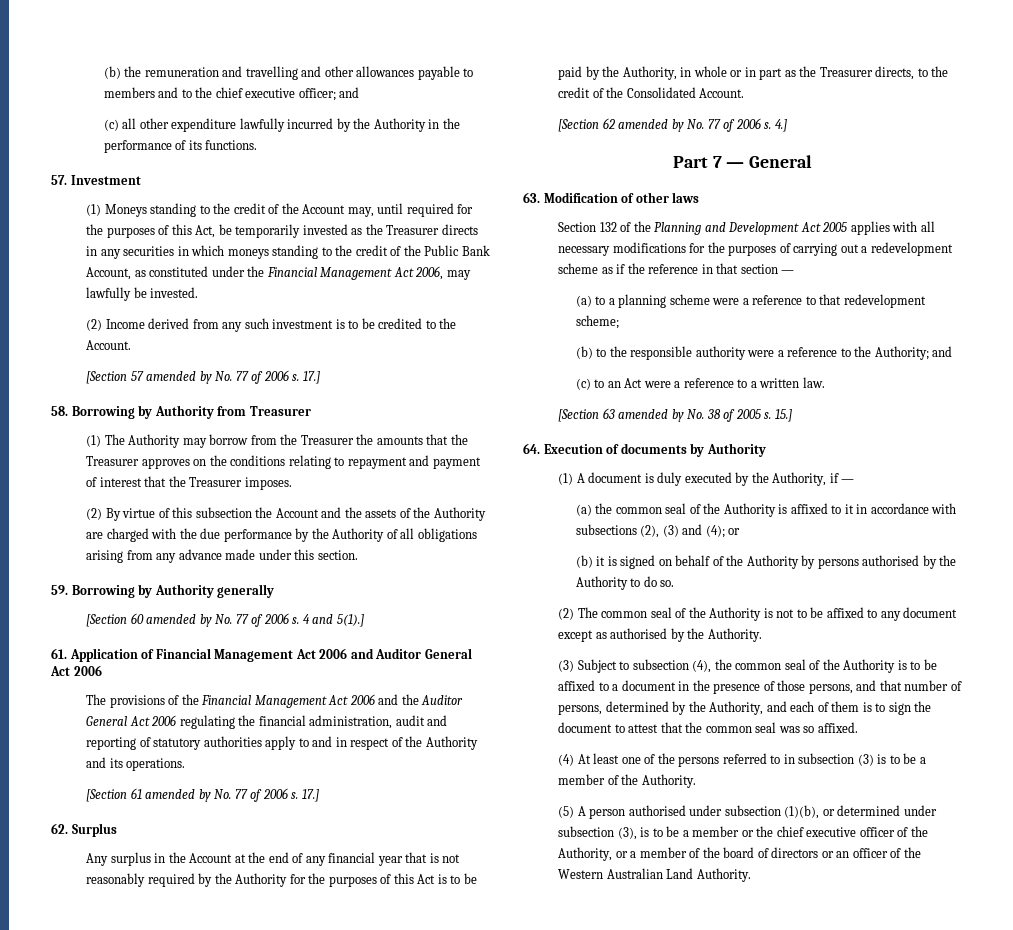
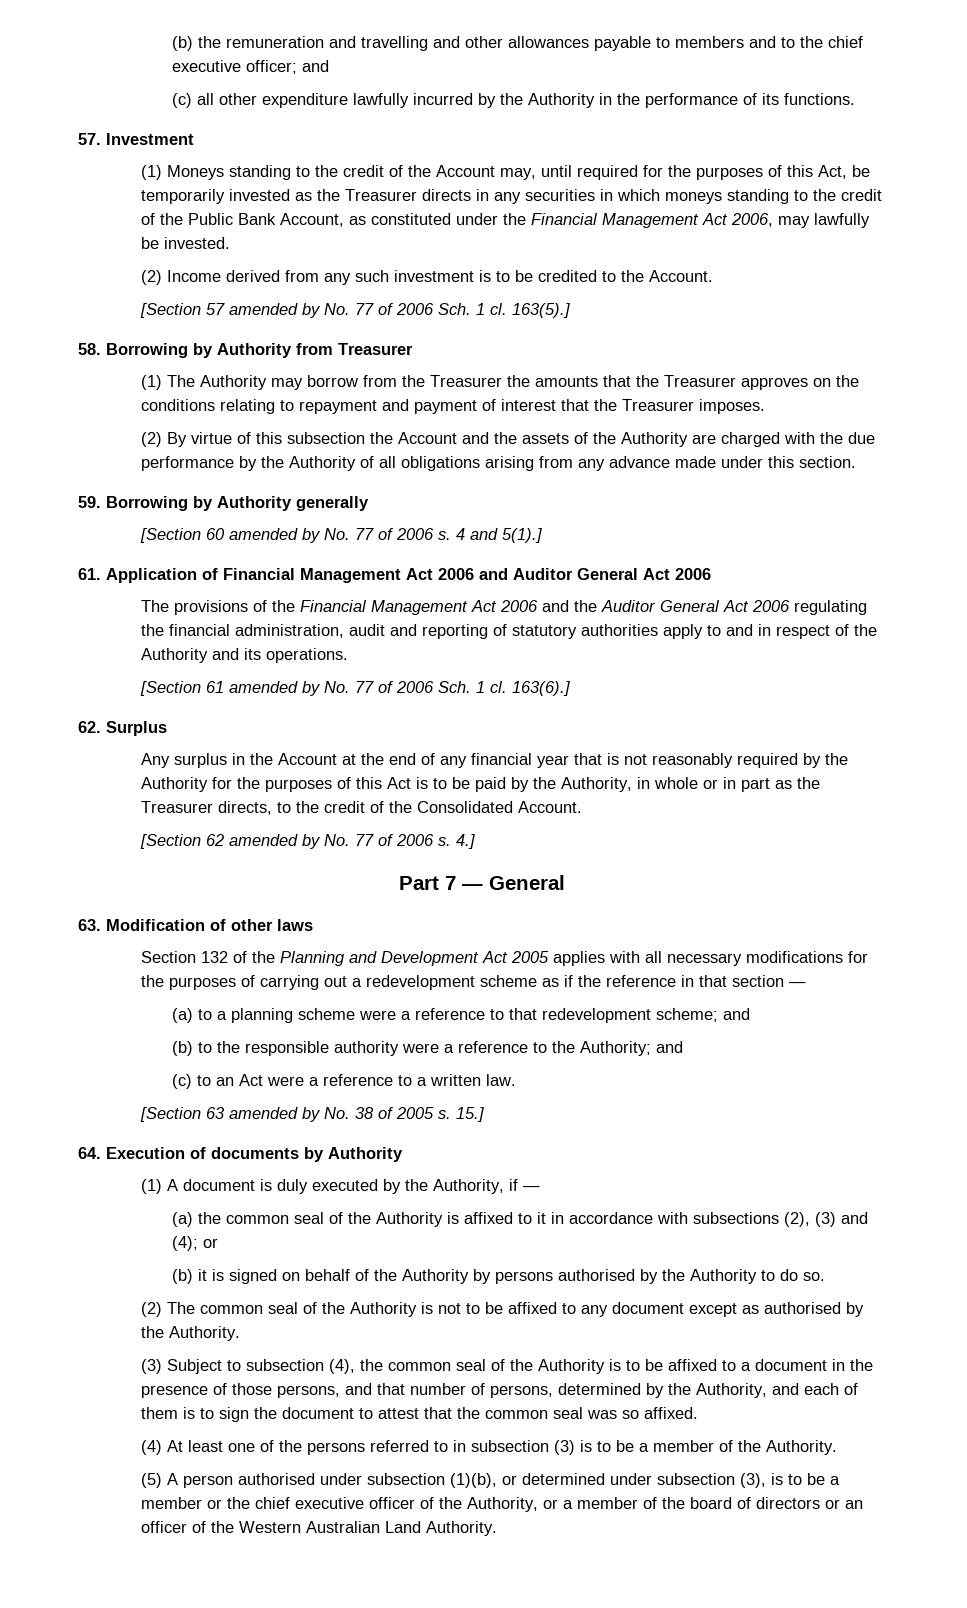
[292,371,320,384] s. 17.] -> [437,303,570,318] Sch. 1 cl. 163(5).]
[291,789,319,802] s. 17.] -> [437,681,570,696] Sch. 1 cl. 163(6).]
(619, 322) none -> [723,1008,751,1020] and

